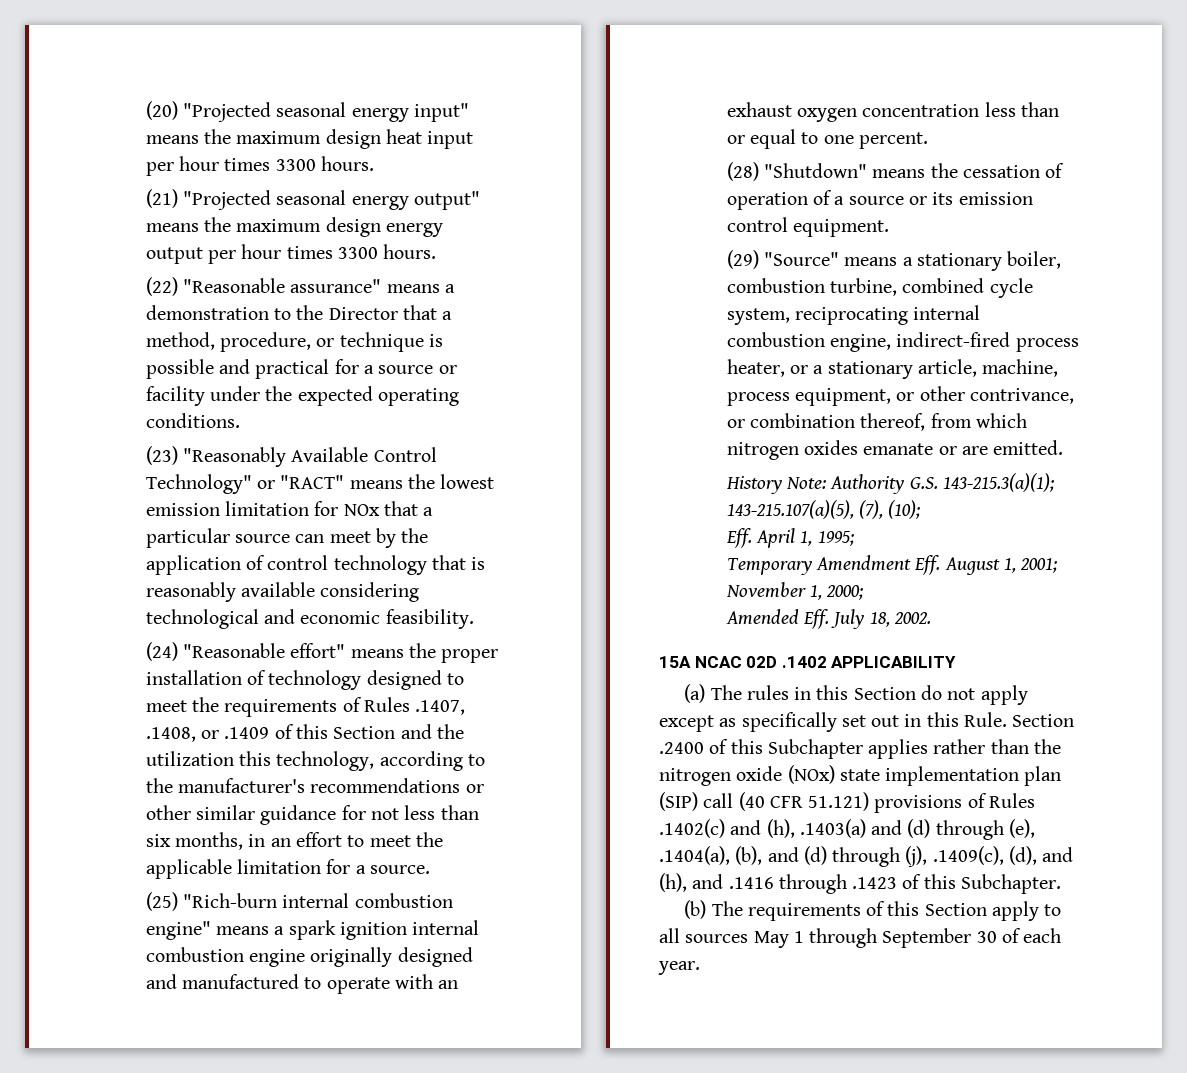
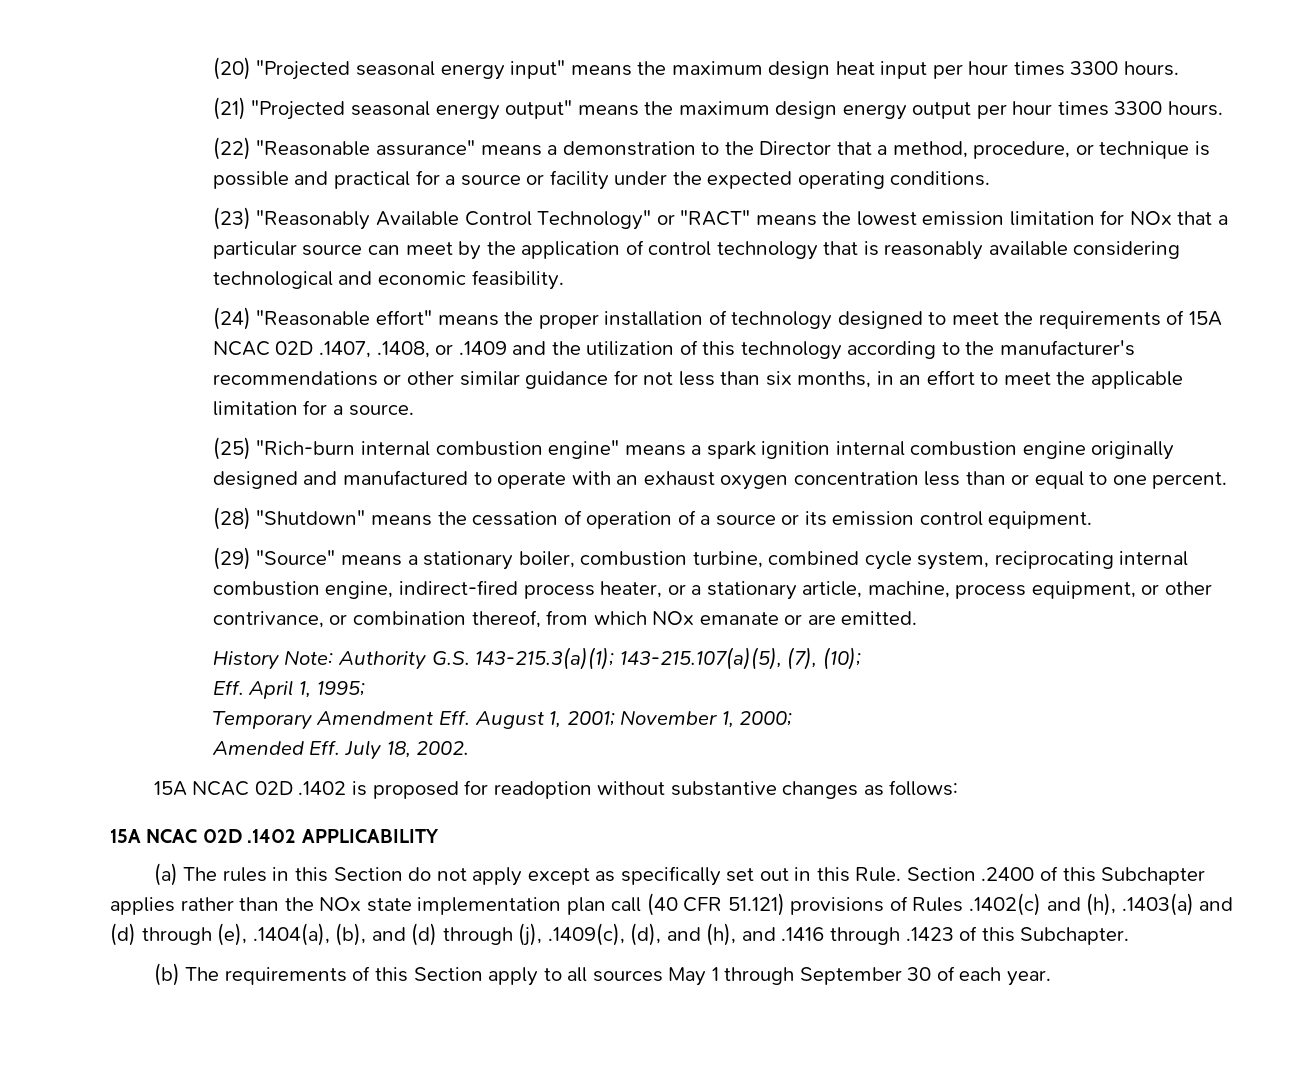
[364,697,411,712] Rules -> [1188,311,1222,326] [212,341,314,356] 15A NCAC 02D
[274,724,464,739] [145,751,375,771] of this Section and the utilization this technology, -> [512,340,842,360] and the utilization of this technology
[726,440,859,460] nitrogen oxides -> [652,611,695,625] NOx
(932, 618) none -> [153,780,959,799] // 15A NCAC 02D .1402 is proposed for readoption without substantive changes as follows:
[659,765,835,786] nitrogen oxide (NOx) -> [319,897,362,911] NOx
[659,792,698,811] (SIP) -> (606, 906) none

